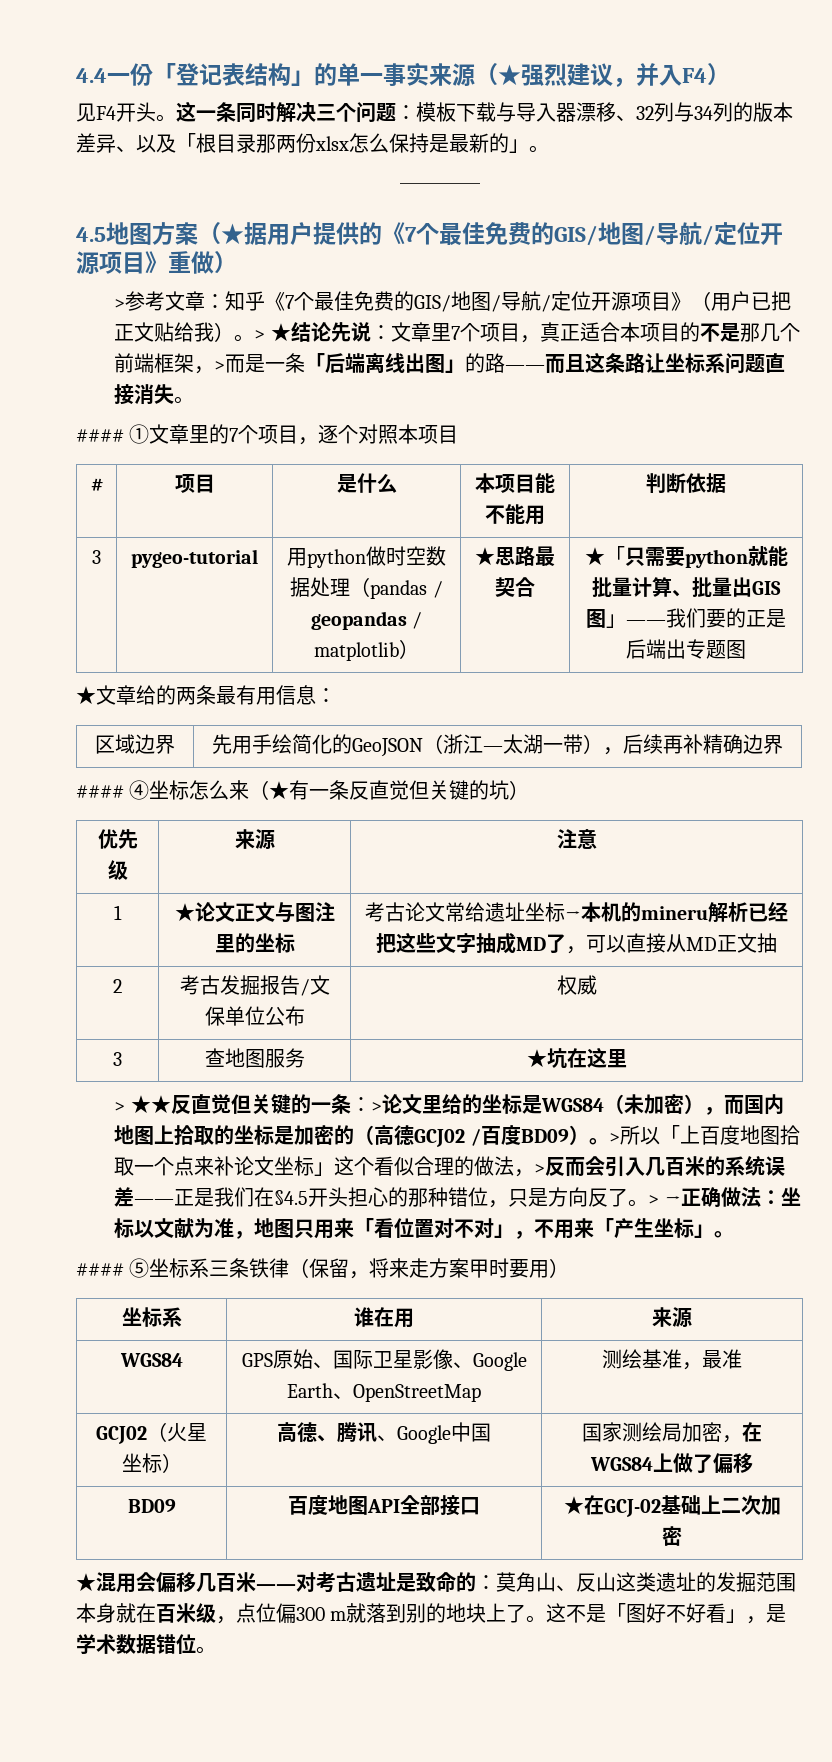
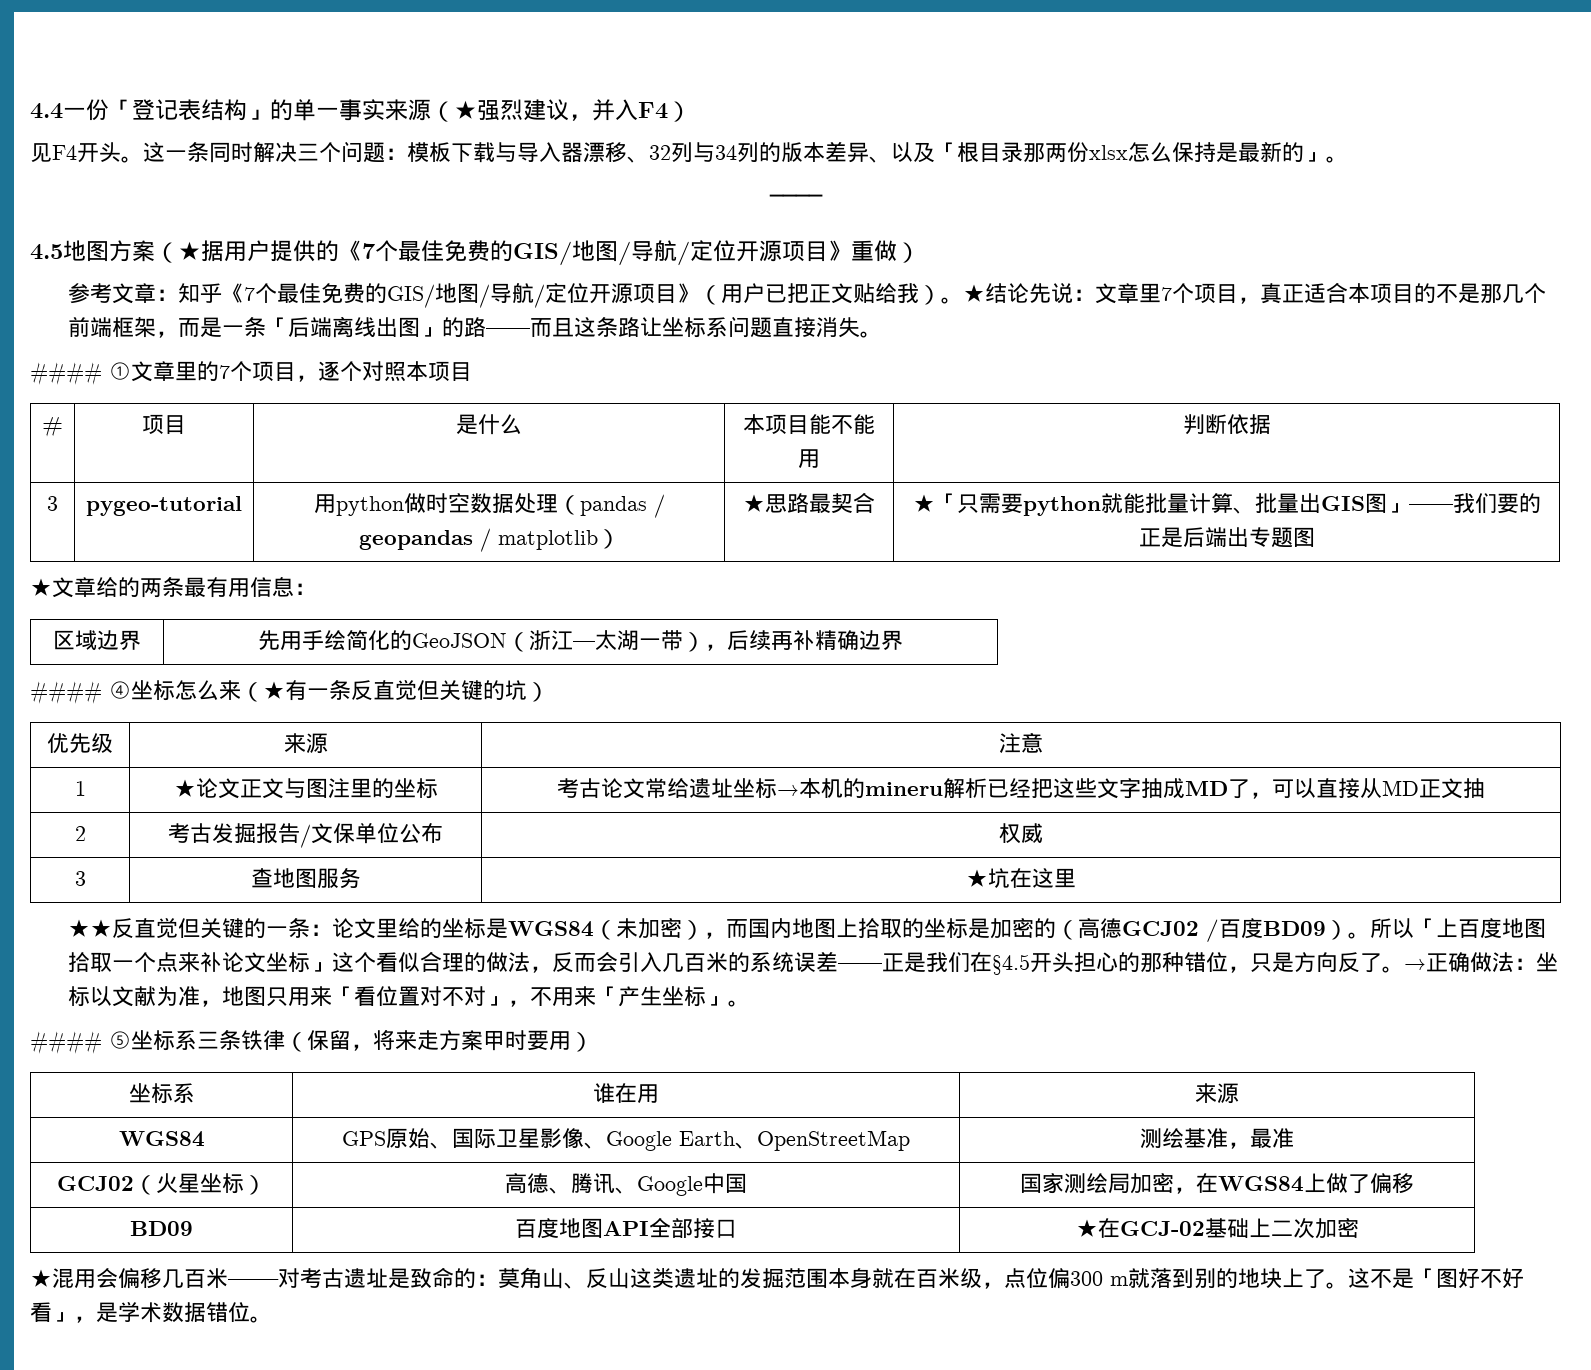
[114,299,126,309] > -> (920, 252) none
[254,330,266,340] > -> (964, 300) none
[214,361,226,371] > -> (179, 334) none
[114,1102,126,1112] > -> (1076, 878) none
[370,1102,382,1112] > -> (333, 930) none
[608,1133,620,1143] > -> (1371, 935) none
[534,1164,546,1174] > -> (553, 969) none
[648,1195,660,1205] > -> (1405, 969) none

